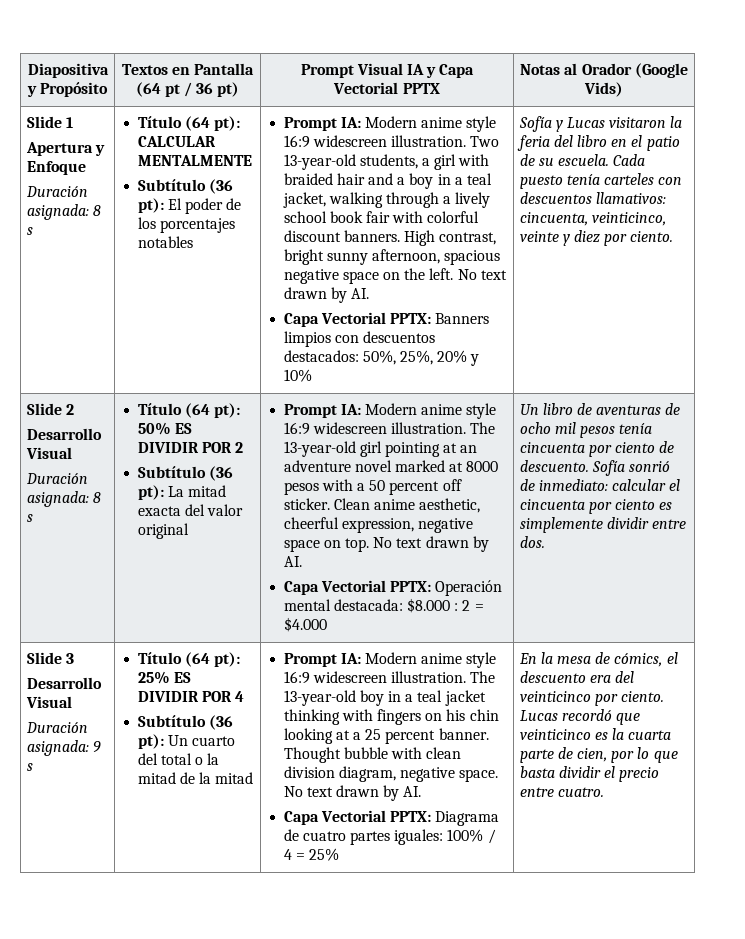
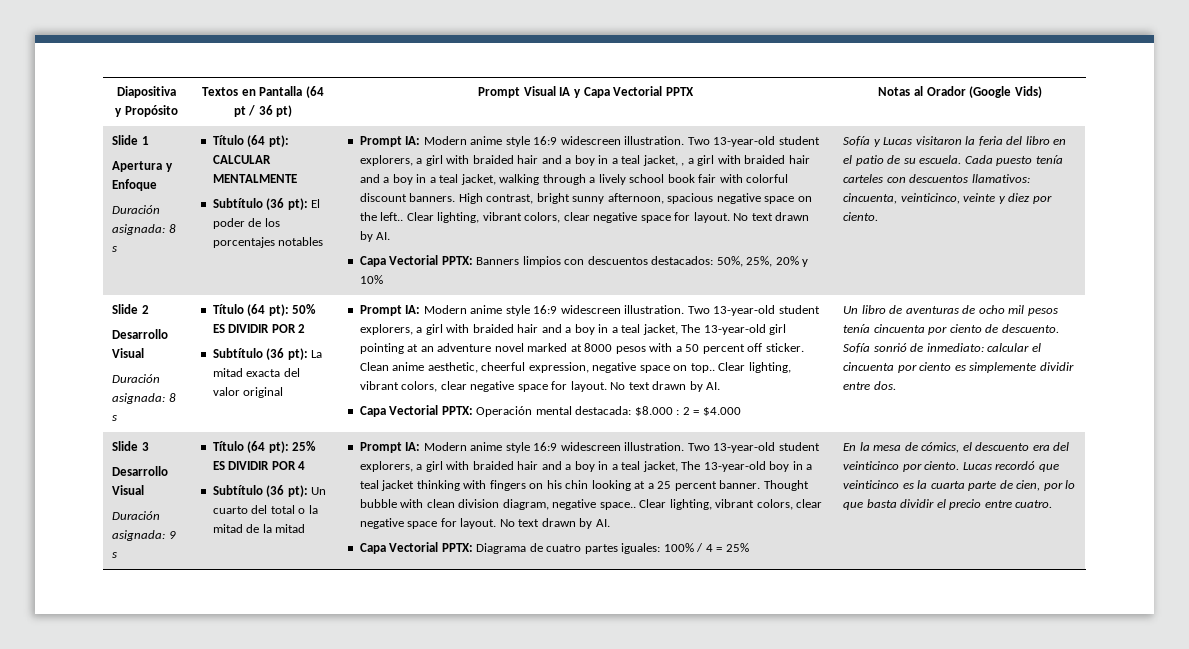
[359,154,418,169] students, -> [778,136,820,145] [359,155,685,166] student explorers, a girl with braided hair and a boy in a teal jacket, ,
[429,268,454,280] left. -> [380,212,730,223] left.. Clear lighting, vibrant colors, clear negative space for layout.
(467, 428) none -> [687,305,820,316] [359,324,678,335] Two 13-year-old student explorers, a girl with braided hair and a boy in a teal jacket,
[345,538,370,552] top. -> [690,362,791,373] [359,381,607,392] top.. Clear lighting, vibrant colors, clear negative space for layout.
(467, 677) none -> [687,442,820,453] [359,461,678,472] Two 13-year-old student explorers, a girl with braided hair and a boy in a teal jacket,
[459,769,499,782] space. -> [599,499,823,510] [359,518,497,529] space.. Clear lighting, vibrant colors, clear negative space for layout.

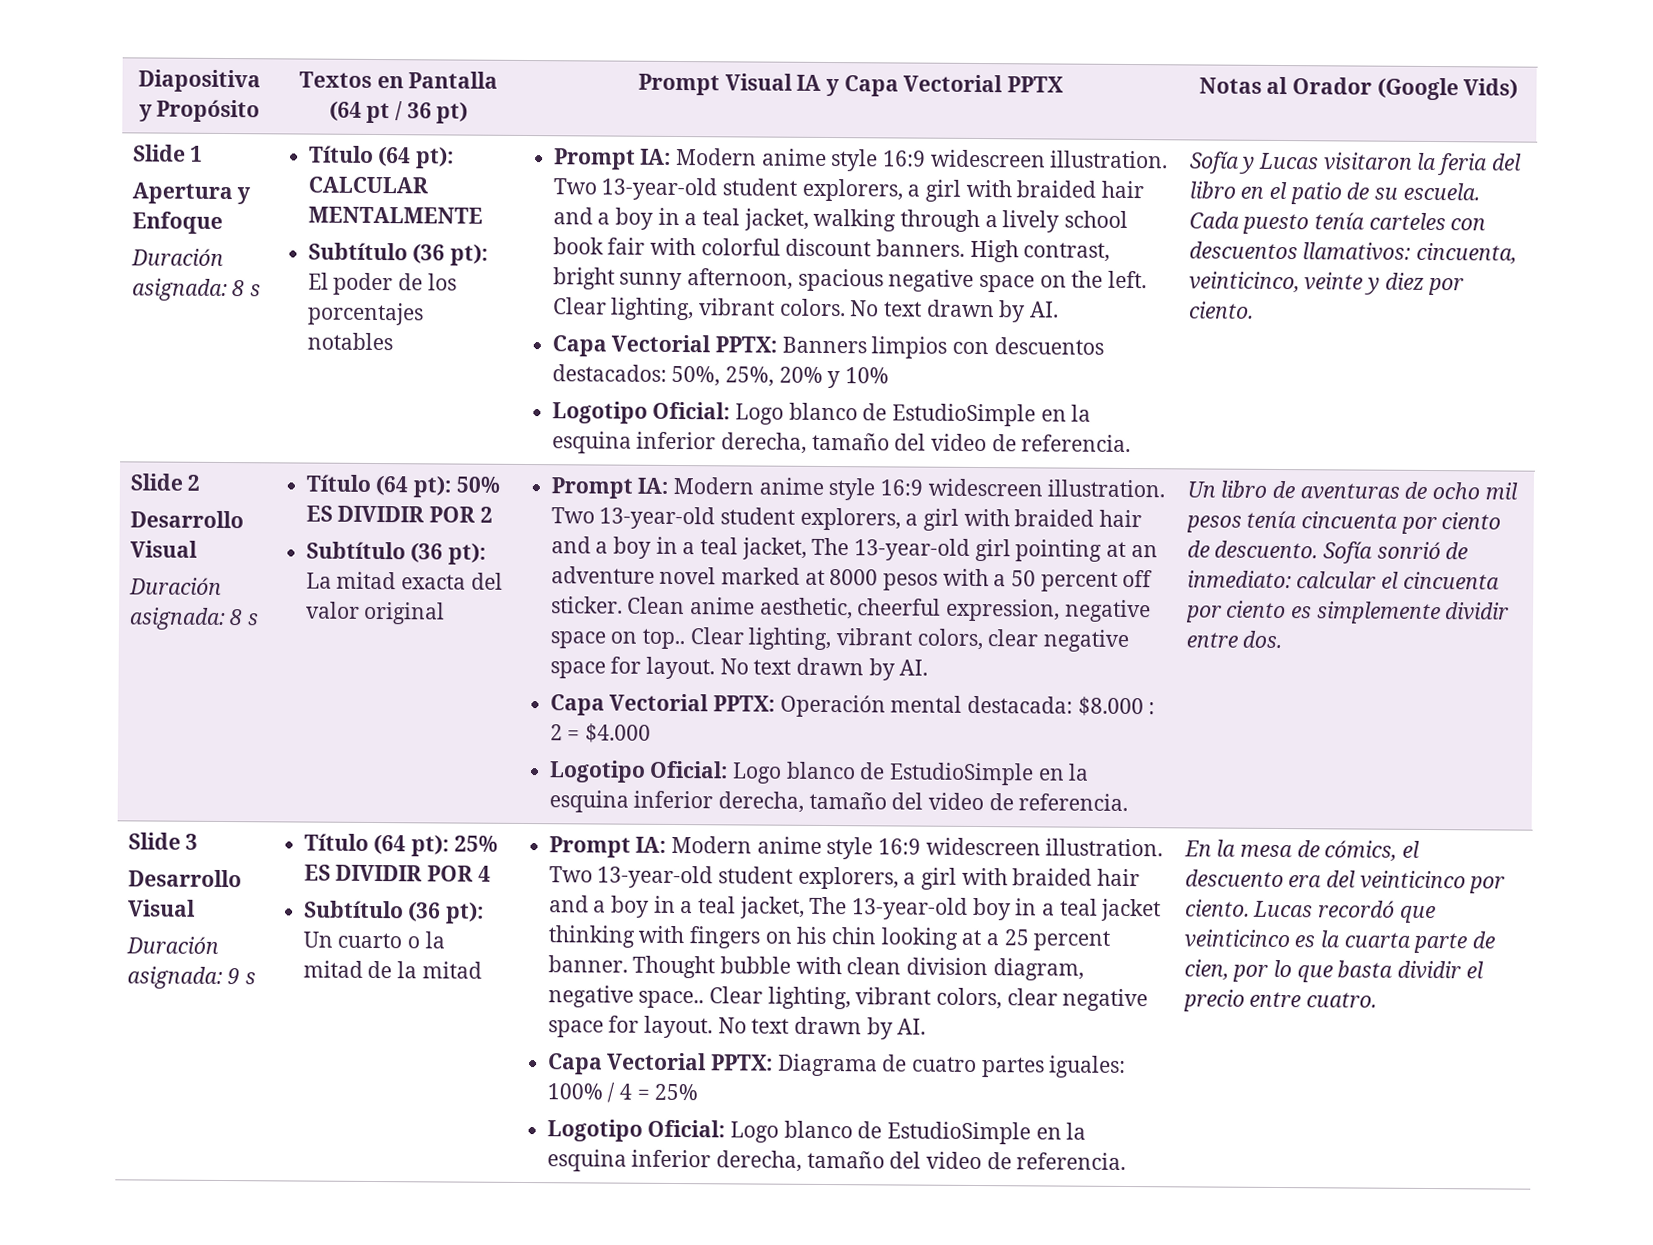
[681,155,810,166] [359,174,496,185] , a girl with braided hair and a boy in a teal jacket, -> (809, 219) none
[380,212,730,223] left.. Clear lighting, vibrant colors, clear negative space for layout. -> [1108,270,1148,289] [552,297,846,321] left. Clear lighting, vibrant colors.
(383, 279) none -> [551,401,1092,427] [551,431,1132,454] // Logotipo Oficial: Logo blanco de EstudioSimple en la esquina inferior derecha, tamaño del video de referencia.
(741, 411) none -> [548,760,1090,786] [548,790,1129,813] // Logotipo Oficial: Logo blanco de EstudioSimple en la esquina inferior derecha, tamaño del video de referencia.
[251,505,295,514] del total -> (403, 940) none
(749, 547) none -> [546,1119,1087,1145] [546,1149,1127,1172] // Logotipo Oficial: Logo blanco de EstudioSimple en la esquina inferior derecha, tamaño del video de referencia.

